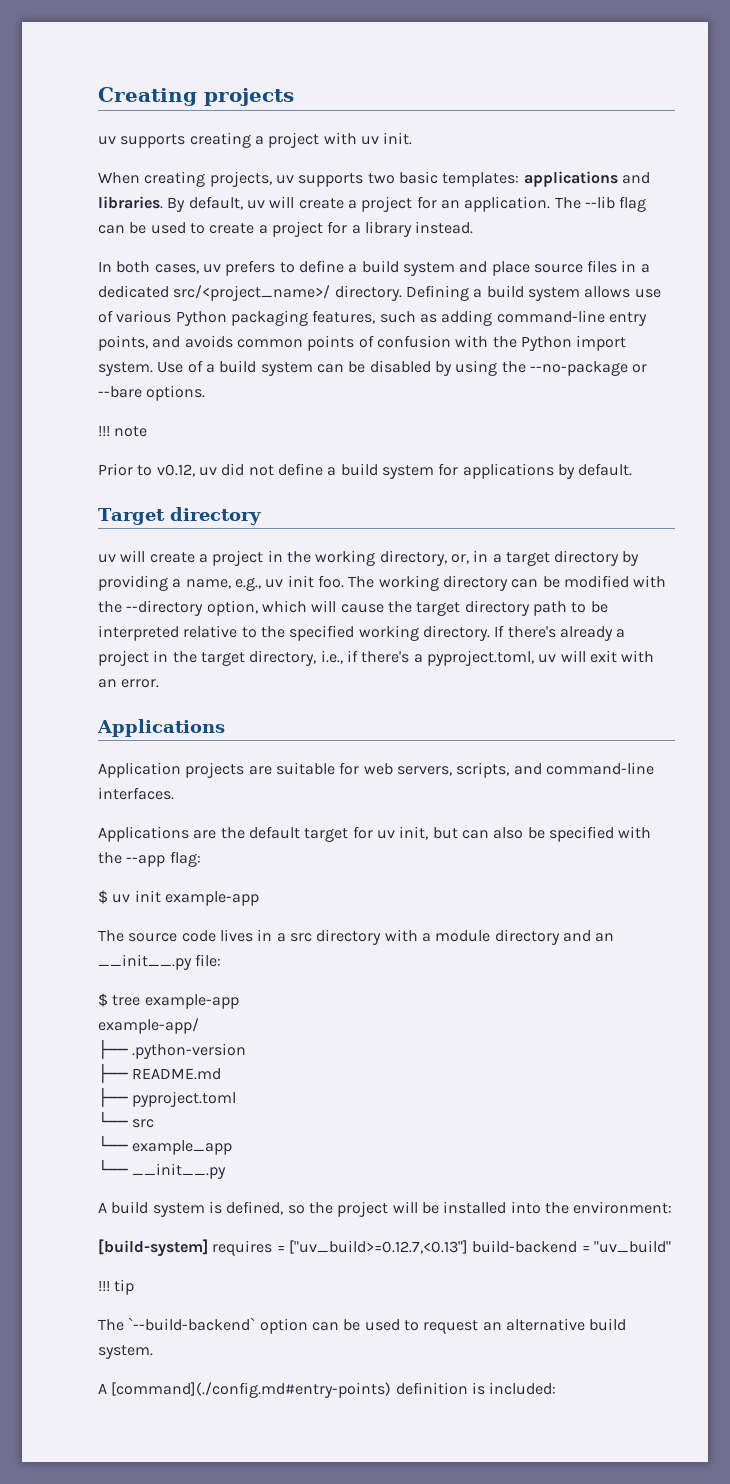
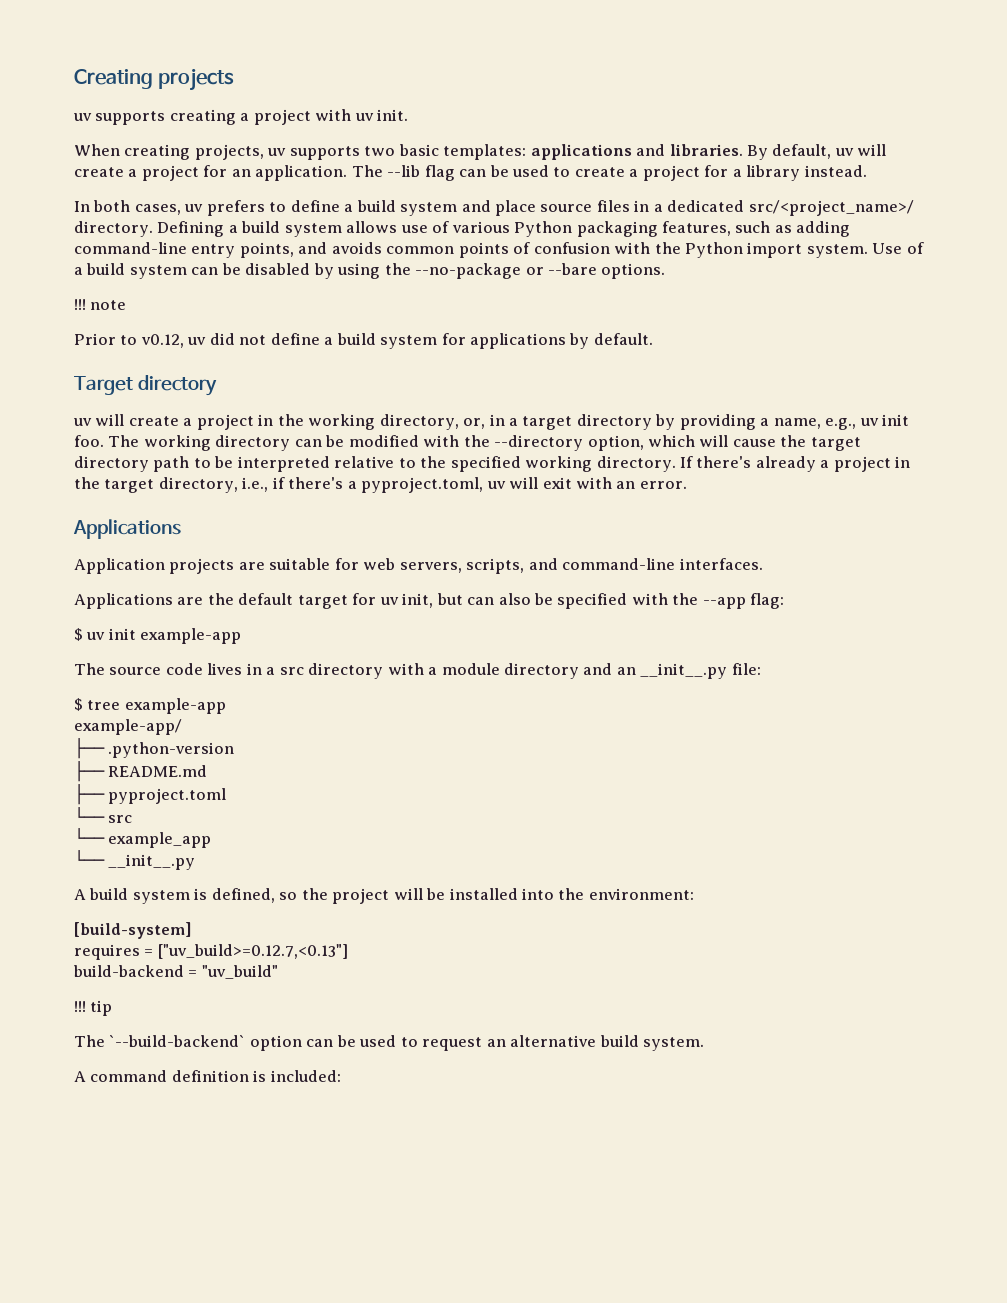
(208, 1248) none -> (192, 930) //
(468, 1247) none -> (348, 951) //
[111,1382,392,1398] [command](./config.md#entry-points) -> [90,1070,168,1082] command

